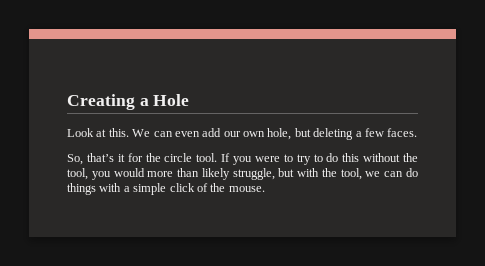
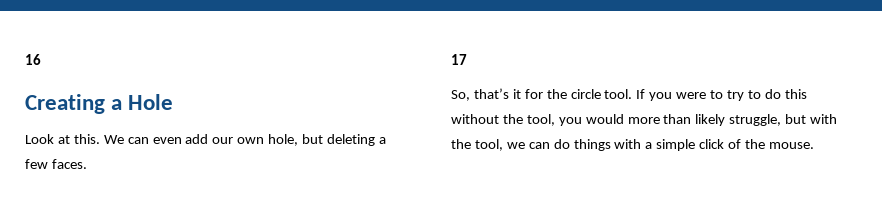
(67, 102) none -> [25,54,41,65] 16 //
(418, 132) none -> [451,54,467,65] // 17

